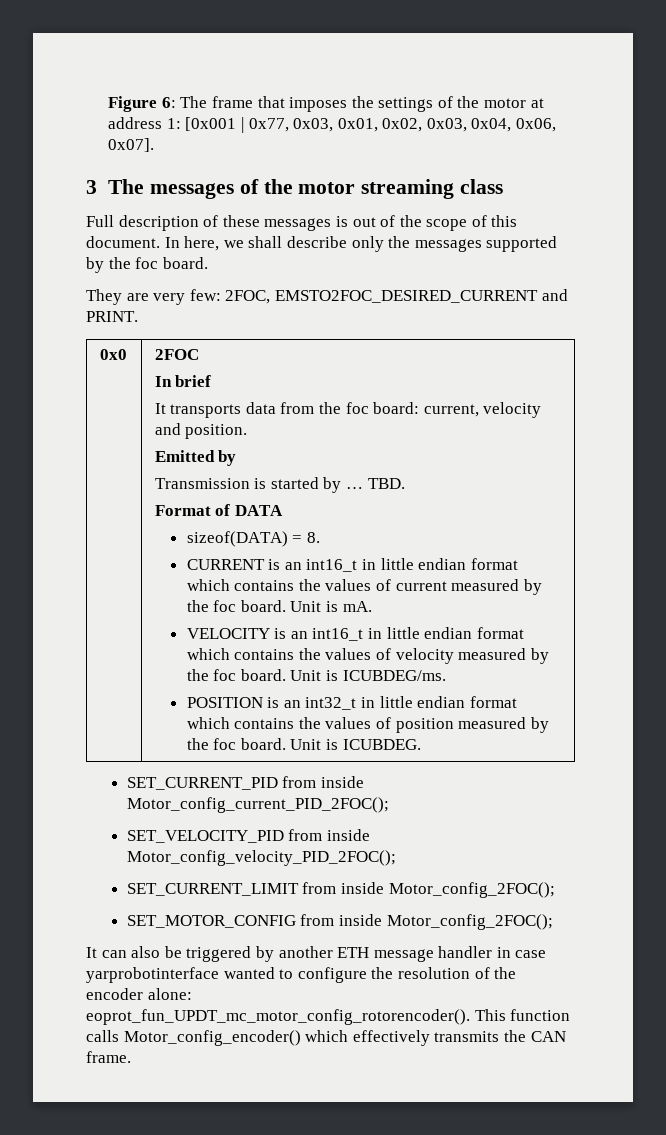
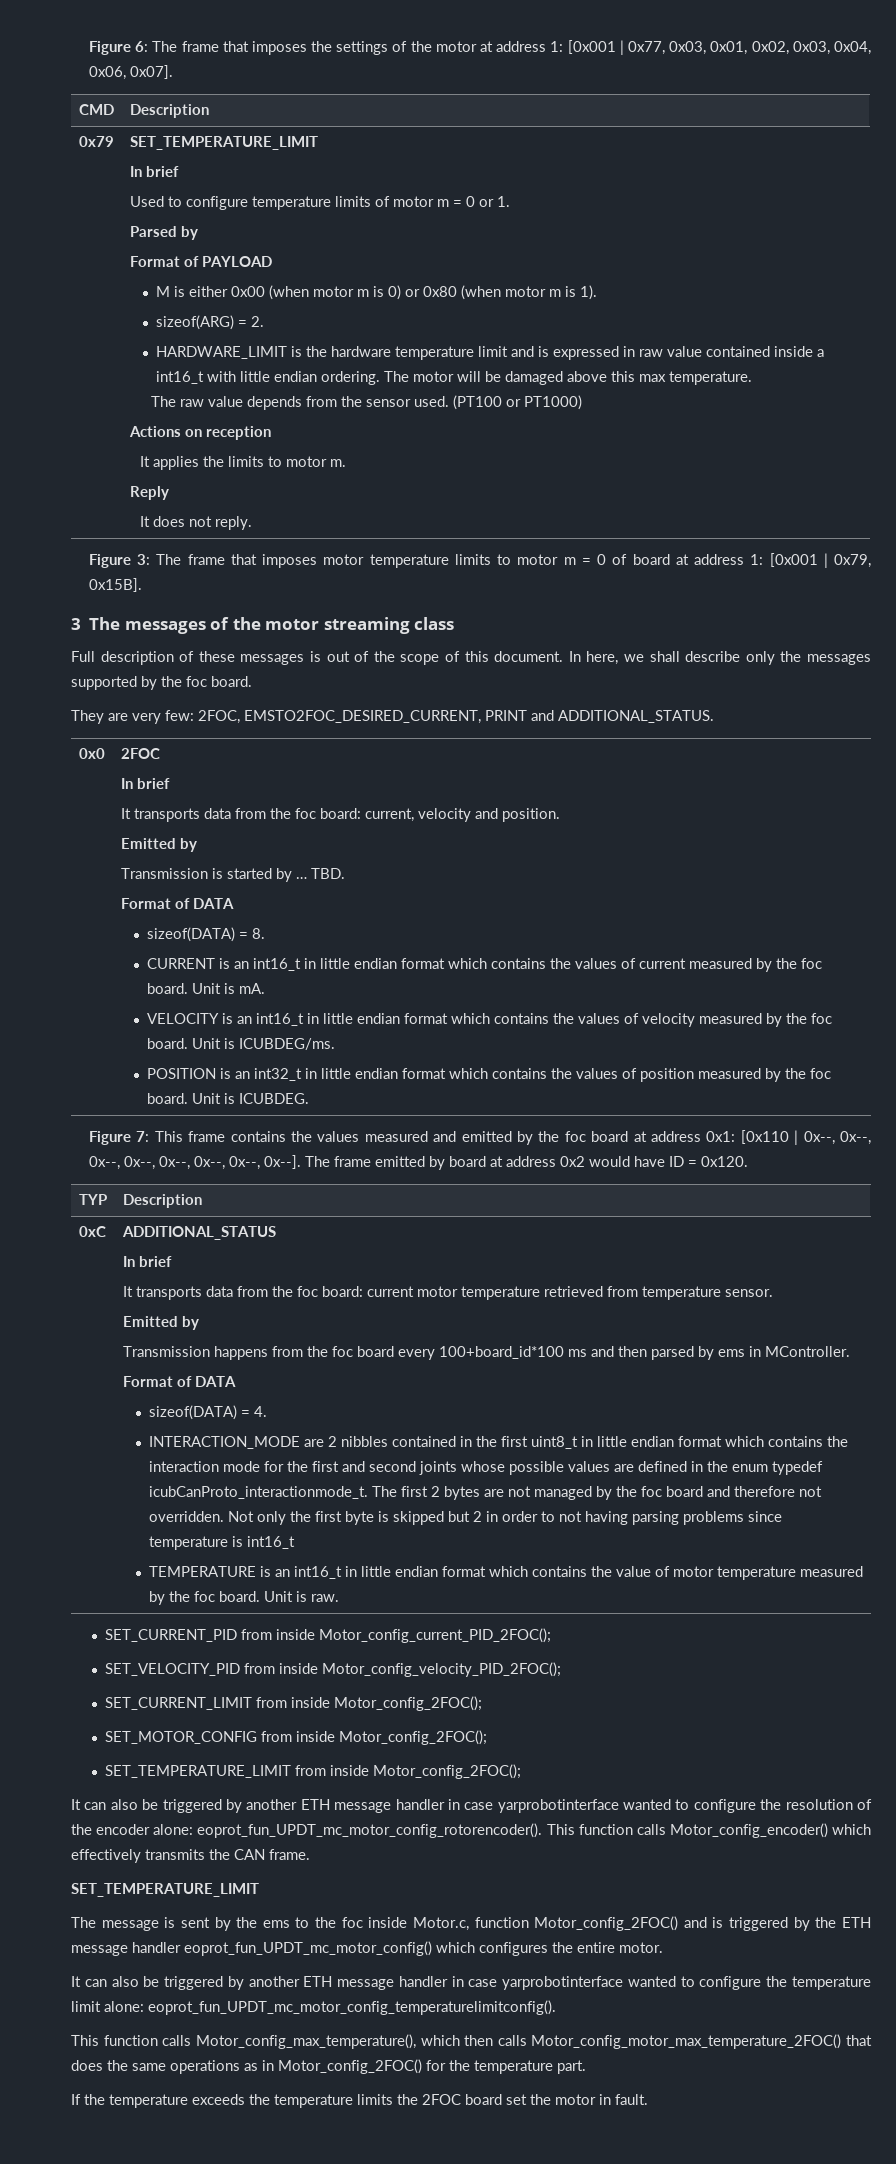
(155, 145) none -> [78,104,114,115] [129,104,209,118] [78,136,114,147] [129,136,318,150] [129,166,179,177] [129,196,510,210] [129,226,198,240] [129,256,272,267] [156,285,598,300] [156,315,265,330] [156,346,825,360] [156,371,753,385] [151,395,583,410] [128,426,271,440] [140,456,347,470] [129,486,169,500] [140,516,253,530] [88,553,872,568] [88,578,142,592] // CMD | Description // 0x79 | SET_TEMPERATURE_LIMIT // In brief // Used to configure temperature limits of motor m = 0 or 1. // Parsed by // Format of PAYLOAD // M is either 0x00 (when motor m is 0) or 0x80 (when motor m is 1). // sizeof(ARG) = 2. // HARDWARE_LIMIT is the hardware temperature limit and is expressed in raw value contained inside a int16_t with little endian ordering. The motor will be damaged above this max temperature. // The raw value depends from the sensor used. (PT100 or PT1000) // Actions on reception // It applies the limits to motor m. // Reply // It does not reply. // Figure 3: The frame that imposes motor temperature limits to motor m = 0 of board at address 1: [0x001 | 0x79, 0x15B].
[274,289,568,303] [86,311,138,322] EMSTO2FOC_DESIRED_CURRENT and PRINT. -> [244,710,714,724] EMSTO2FOC_DESIRED_CURRENT, PRINT and ADDITIONAL_STATUS.
(421, 744) none -> [88,1130,872,1145] [88,1155,748,1170] [78,1194,107,1205] [122,1194,202,1208] [78,1226,106,1237] [121,1226,276,1240] [122,1256,172,1267] [122,1286,773,1300] [122,1316,199,1330] [122,1346,850,1360] [122,1376,236,1387] [149,1405,268,1420] [149,1436,849,1449] [149,1461,824,1475] [149,1486,823,1500] [149,1511,783,1525] [149,1536,296,1550] [149,1566,864,1580] [149,1591,340,1605] // Figure 7: This frame contains the values measured and emitted by the foc board at address 0x1: [0x110 | 0x--, 0x--, 0x--, 0x--, 0x--, 0x--, 0x--, 0x--]. The frame emitted by board at address 0x2 would have ID = 0x120. // TYP | Description // 0xC | ADDITIONAL_STATUS // In brief // It transports data from the foc board: current motor temperature retrieved from temperature sensor. // Emitted by // Transmission happens from the foc board every 100+board_id*100 ms and then parsed by ems in MController. // Format of DATA // sizeof(DATA) = 4. // INTERACTION_MODE are 2 nibbles contained in the first uint8_t in little endian format which contains the interaction mode for the first and second joints whose possible values are defined in the enum typedef icubCanProto_interactionmode_t. The first 2 bytes are not managed by the foc board and therefore not overridden. Not only the first byte is skipped but 2 in order to not having parsing problems since temperature is int16_t // TEMPERATURE is an int16_t in little endian format which contains the value of motor temperature measured by the foc board. Unit is raw.
(553, 922) none -> [104,1764,521,1779] // SET_TEMPERATURE_LIMIT from inside Motor_config_2FOC();
(131, 1057) none -> [71,1883,259,1897] [71,1916,872,1931] [71,1941,663,1956] [71,1976,871,1990] [71,2000,556,2015] [71,2034,872,2049] [71,2059,586,2074] [71,2094,648,2108] // SET_TEMPERATURE_LIMIT // The message is sent by the ems to the foc inside Motor.c, function Motor_config_2FOC() and is triggered by the ETH message handler eoprot_fun_UPDT_mc_motor_config() which configures the entire motor. // It can also be triggered by another ETH message handler in case yarprobotinterface wanted to configure the temperature limit alone: eoprot_fun_UPDT_mc_motor_config_temperaturelimitconfig(). // This function calls Motor_config_max_temperature(), which then calls Motor_config_motor_max_temperature_2FOC() that does the same operations as in Motor_config_2FOC() for the temperature part. // If the temperature exceeds the temperature limits the 2FOC board set the motor in fault.

